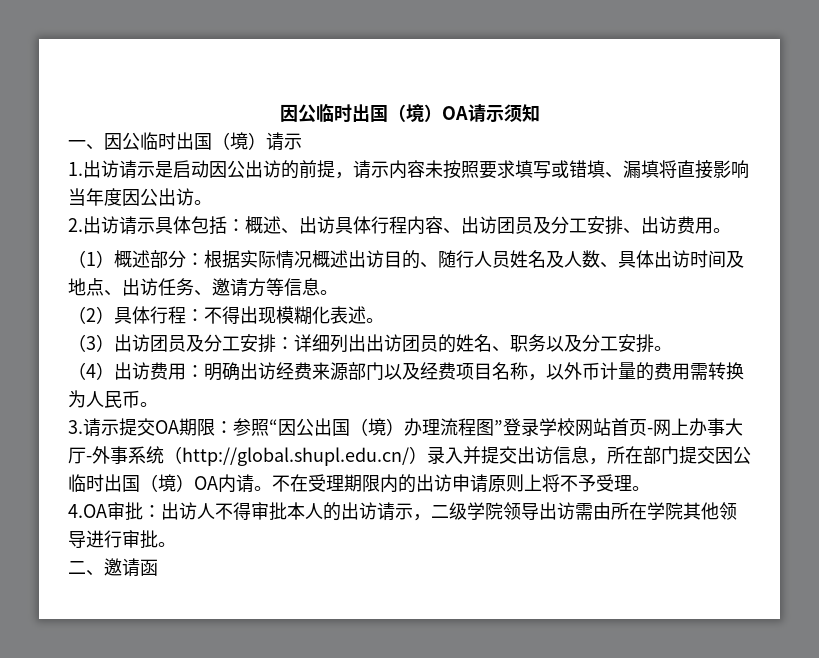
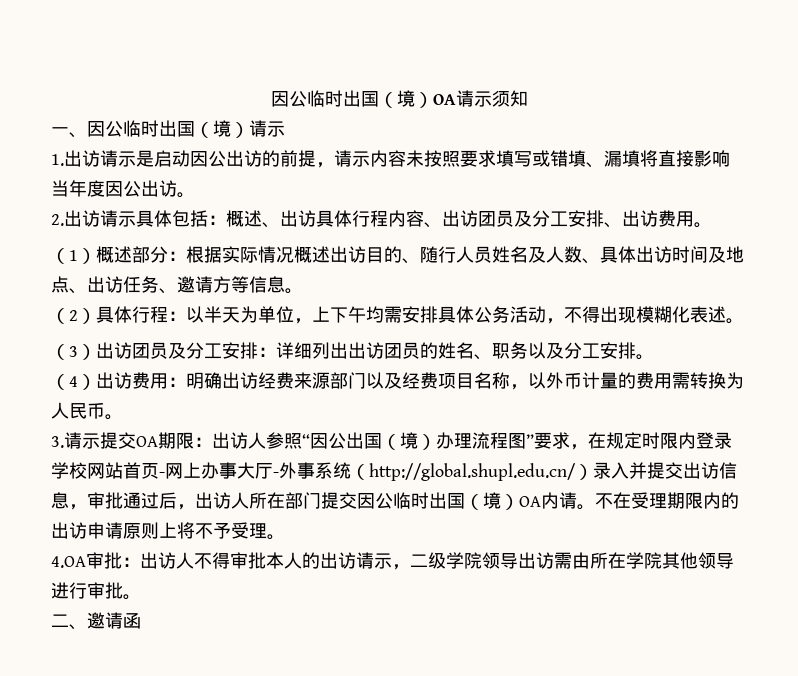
(204, 315) none -> [186,306,564,324] 以半天为单位，上下午均需安排具体公务活动，
(233, 427) none -> [212,432,266,449] 出访人
(503, 427) none -> [534,432,696,450] 要求，在规定时限内
(607, 461) none -> [87,492,249,510] 审批通过后，出访人

